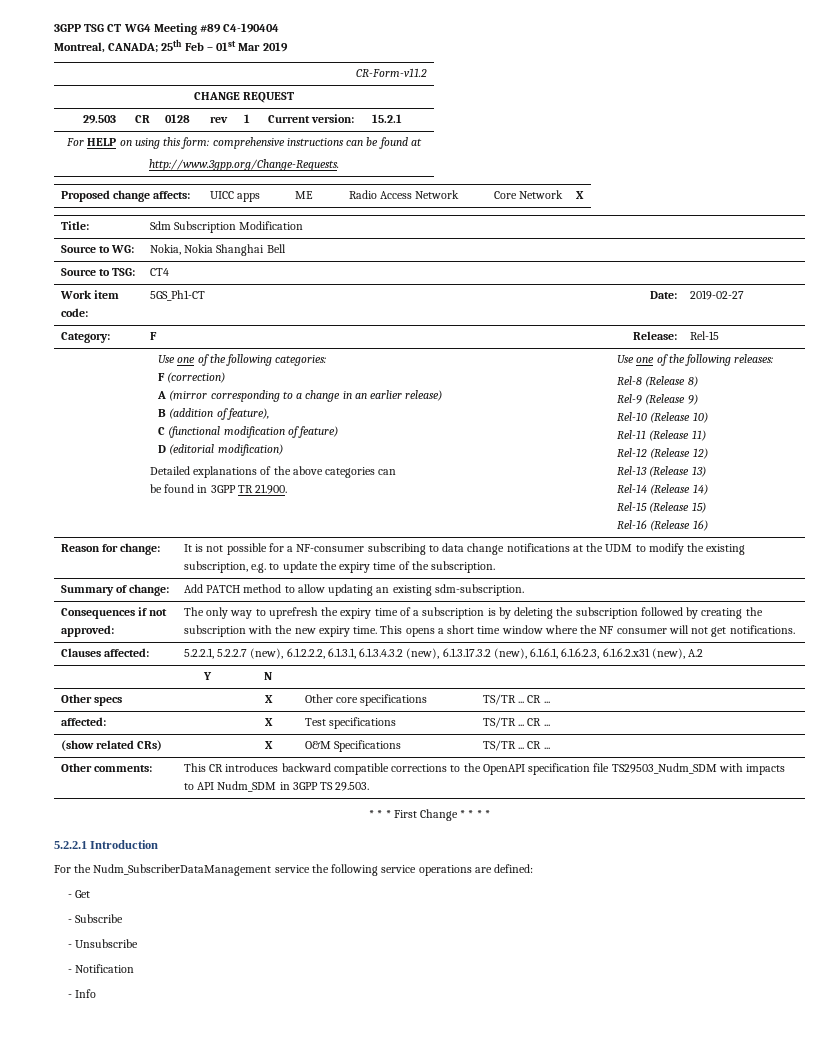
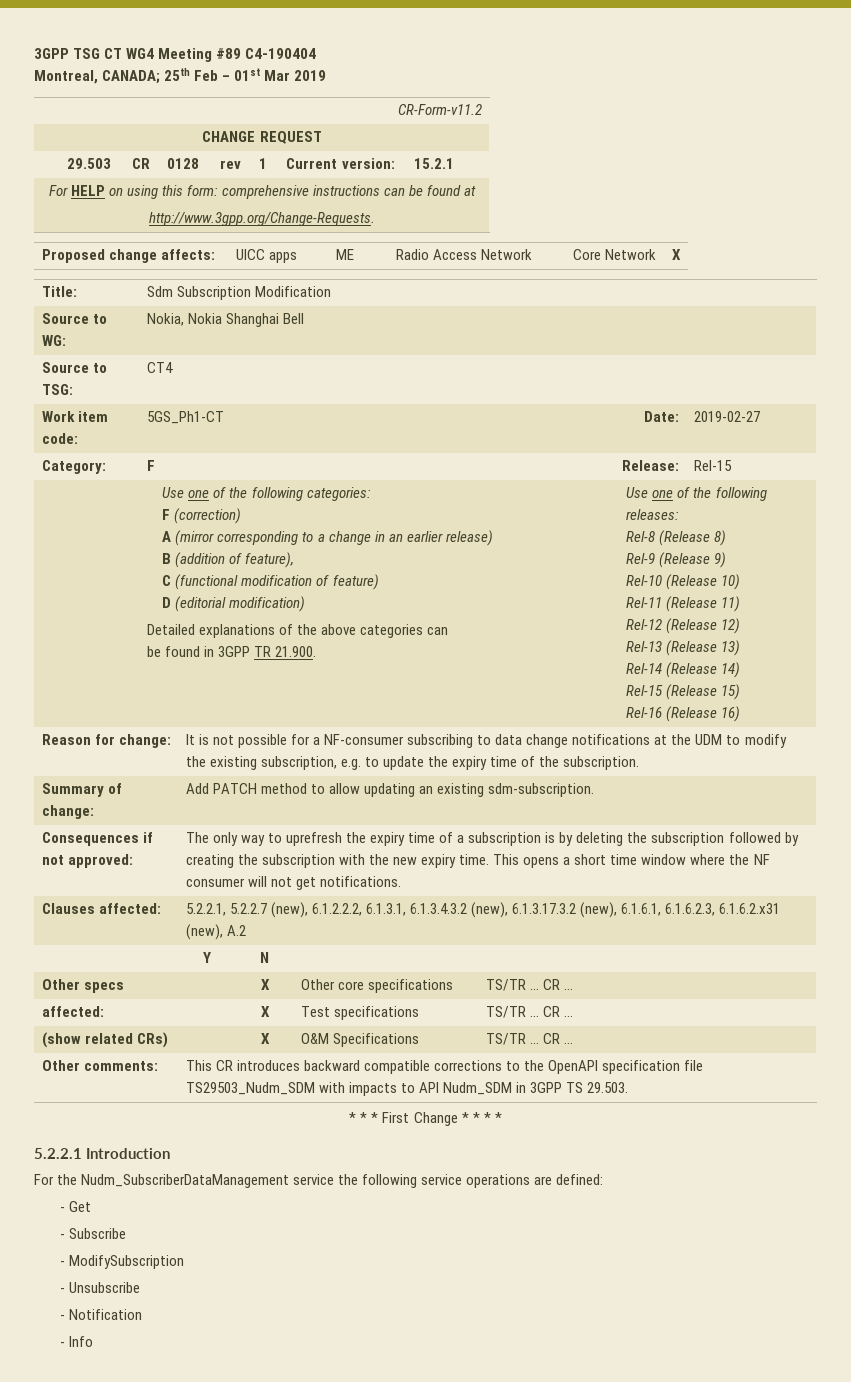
(123, 918) none -> [60,1255,185,1269] // - ModifySubscription

